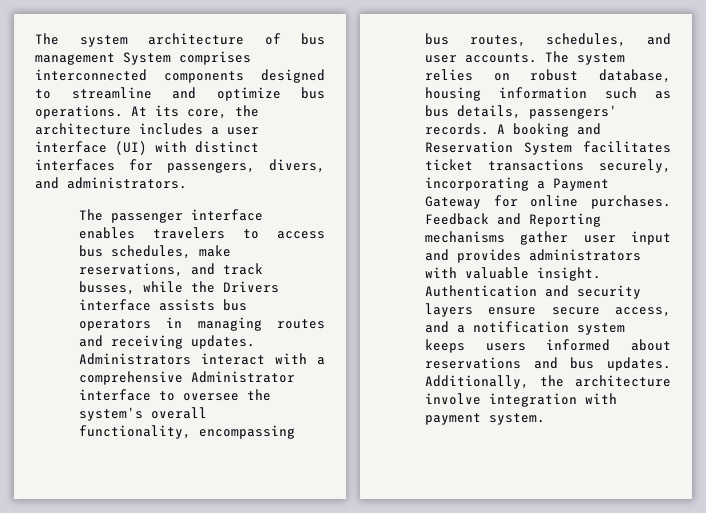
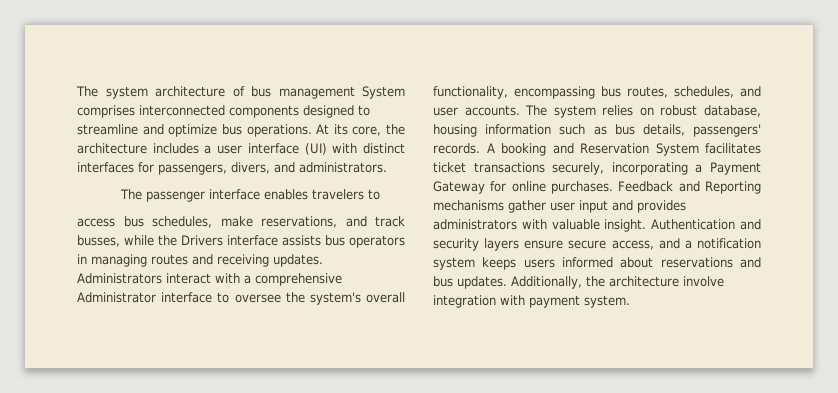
(260, 234) none -> (380, 194) //

